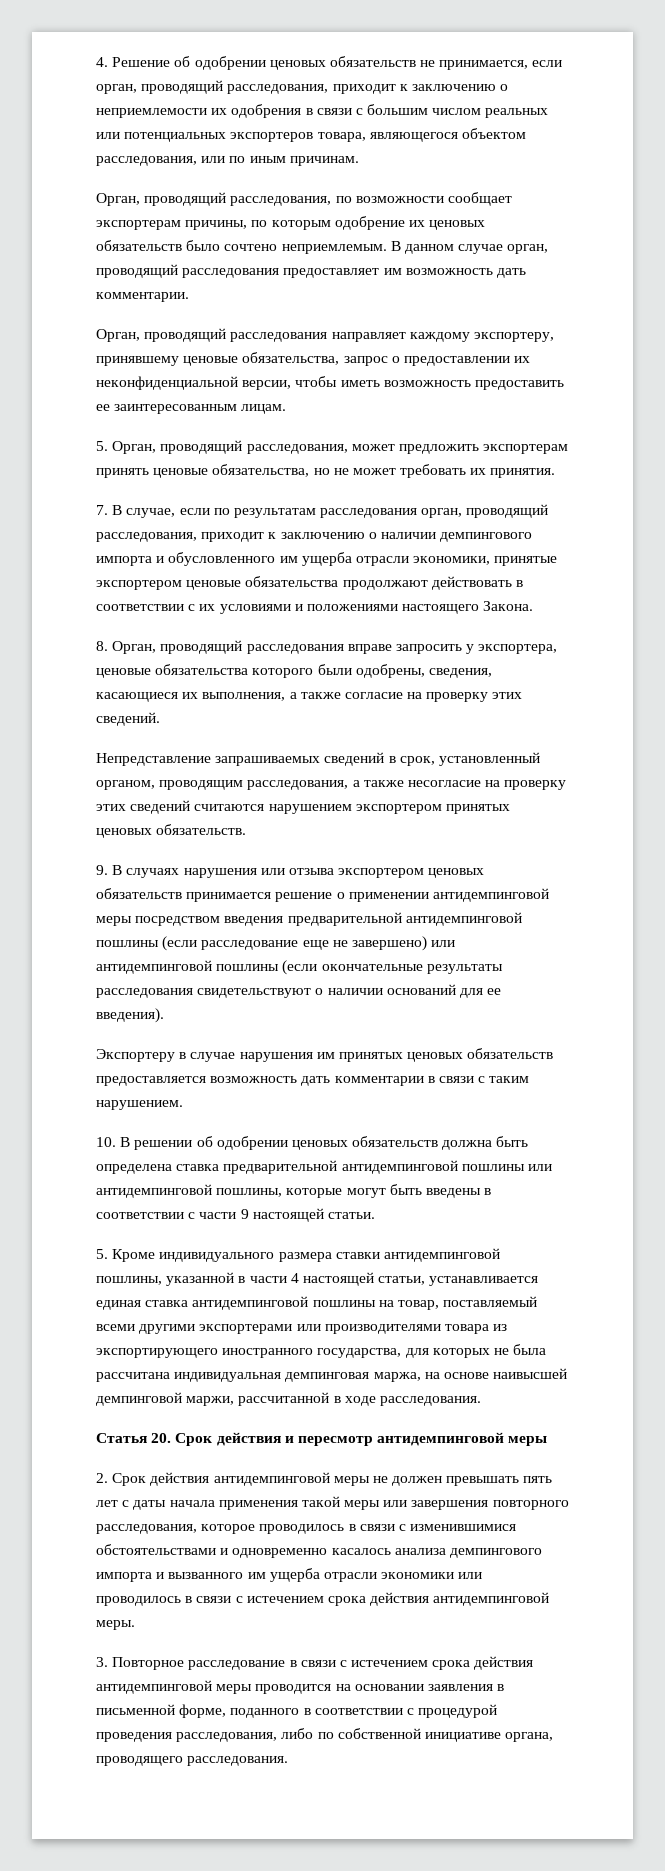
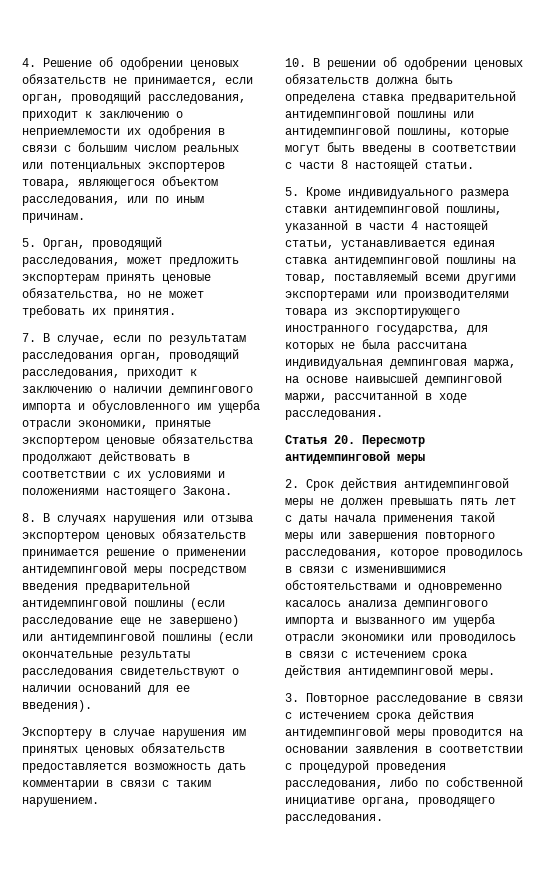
[96,192,512,206] [96,216,486,230] [96,240,549,254] [96,264,526,278] [96,292,189,302] [96,328,554,342] [96,352,531,366] [96,376,564,390] [96,404,287,414] // Орган, проводящий расследования, по возможности сообщает экспортерам причины, по которым одобрение их ценовых обязательств было сочтено неприемлемым. В данном случае орган, проводящий расследования предоставляет им возможность дать комментарии. // Орган, проводящий расследования направляет каждому экспортеру, принявшему ценовые обязательства, запрос о предоставлении их неконфиденциальной версии, чтобы иметь возможность предоставить ее заинтересованным лицам. -> (85, 218) none
[112,640,558,654] [96,664,492,678] [96,692,523,702] [96,712,160,726] [96,752,540,766] [96,780,567,790] [96,800,510,814] [96,824,247,838] [96,865,108,875] Орган, проводящий расследования вправе запросить у экспортера, ценовые обязательства которого были одобрены, сведения, касающиеся их выполнения, а также согласие на проверку этих сведений. // Непредставление запрашиваемых сведений в срок, установленный органом, проводящим расследования, а также несогласие на проверку этих сведений считаются нарушением экспортером принятых ценовых обязательств. // 9. -> (36, 517) none
[240,1209,249,1219] 9 -> [341,160,348,169] 8
[175,1432,373,1446] Срок действия и пересмотр -> [362,435,425,447] Пересмотр
[96,1704,311,1718] письменной форме, поданного в -> (432, 749) none

